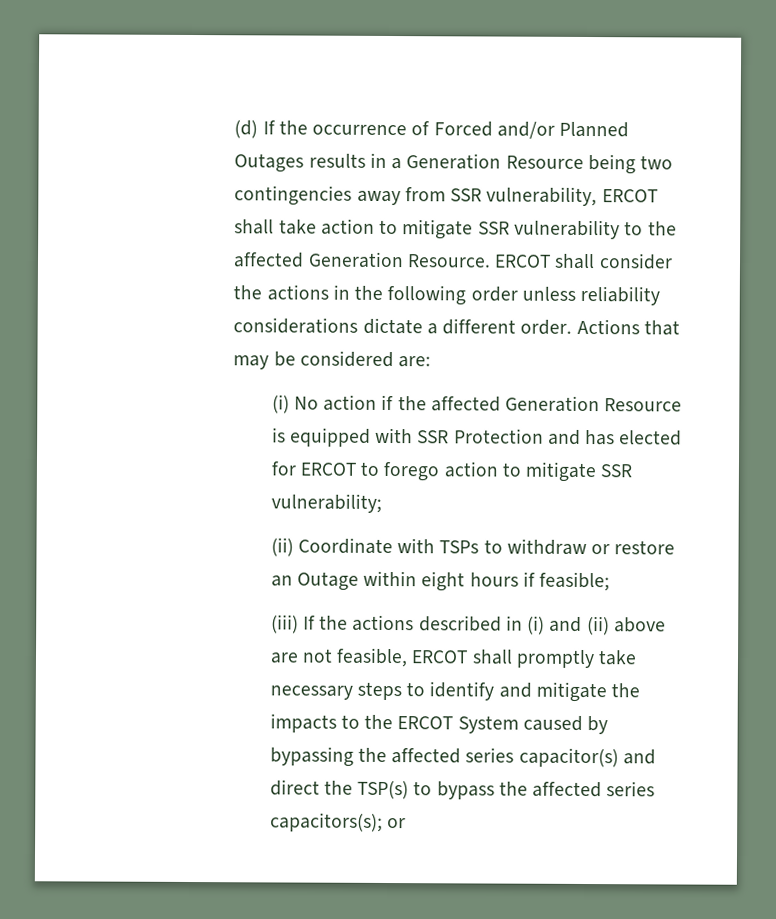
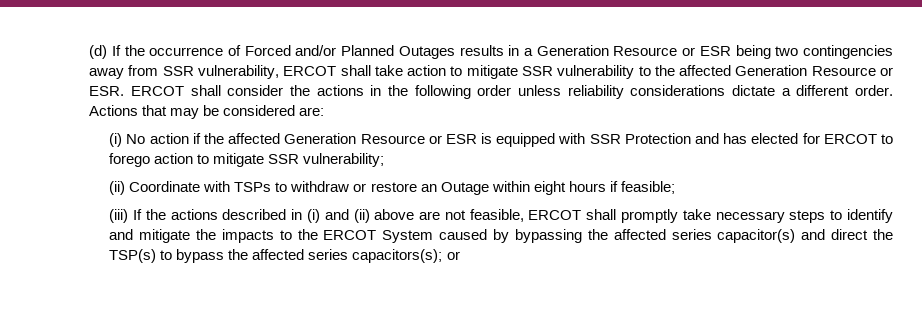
(584, 162) none -> [682,46,731,56] or ESR
[406,254,491,268] Resource. -> [811,66,894,76] [89,86,125,96] Resource or ESR.
(683, 405) none -> [428,134,477,144] or ESR

